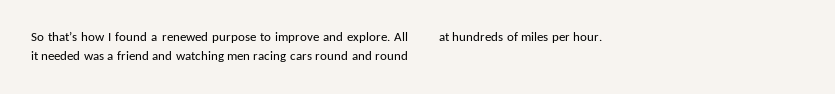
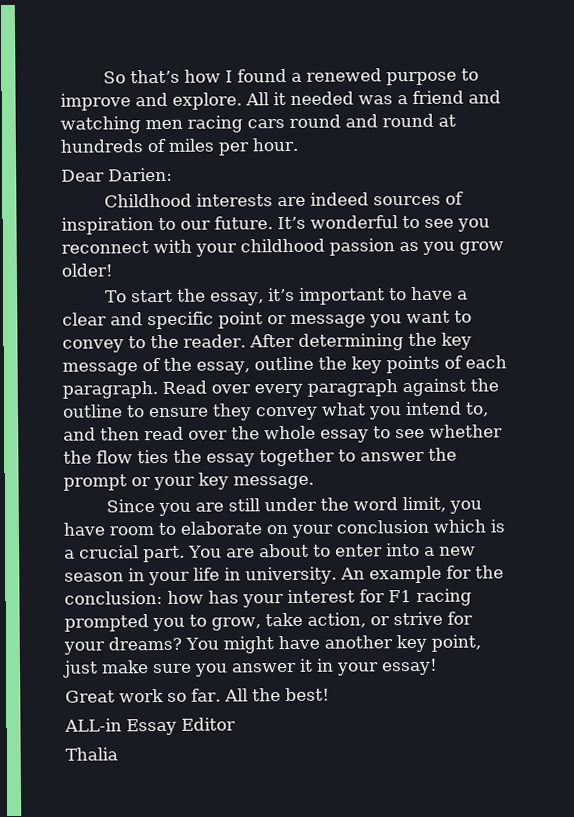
(602, 36) none -> [61,167,173,182] [103,191,464,208] [61,215,490,235] [61,238,504,257] [61,263,113,277] [104,286,468,306] [62,310,472,330] [62,332,472,353] [62,355,507,376] [62,378,499,399] [62,401,489,421] [63,424,503,443] [63,447,457,467] [63,472,314,491] [105,496,482,517] [63,519,505,538] [64,542,476,563] [64,565,504,586] [64,588,472,608] [64,611,473,632] [63,634,481,655] [62,658,438,678] [65,687,330,703] [64,717,236,736] [65,747,118,761] // Dear Darien: // Childhood interests are indeed sources of inspiration to our future. It’s wonderful to see you reconnect with your childhood passion as you grow older! // To start the essay, it’s important to have a clear and specific point or message you want to convey to the reader. After determining the key message of the essay, outline the key points of each paragraph. Read over every paragraph against the outline to ensure they convey what you intend to, and then read over the whole essay to see whether the flow ties the essay together to answer the prompt or your key message. // Since you are still under the word limit, you have room to elaborate on your conclusion which is a crucial part. You are about to enter into a new season in your life in university. An example for the conclusion: how has your interest for F1 racing prompted you to grow, take action, or strive for your dreams? You might have another key point, just make sure you answer it in your essay! // Great work so far. All the best! // ALL-in Essay Editor // Thalia

